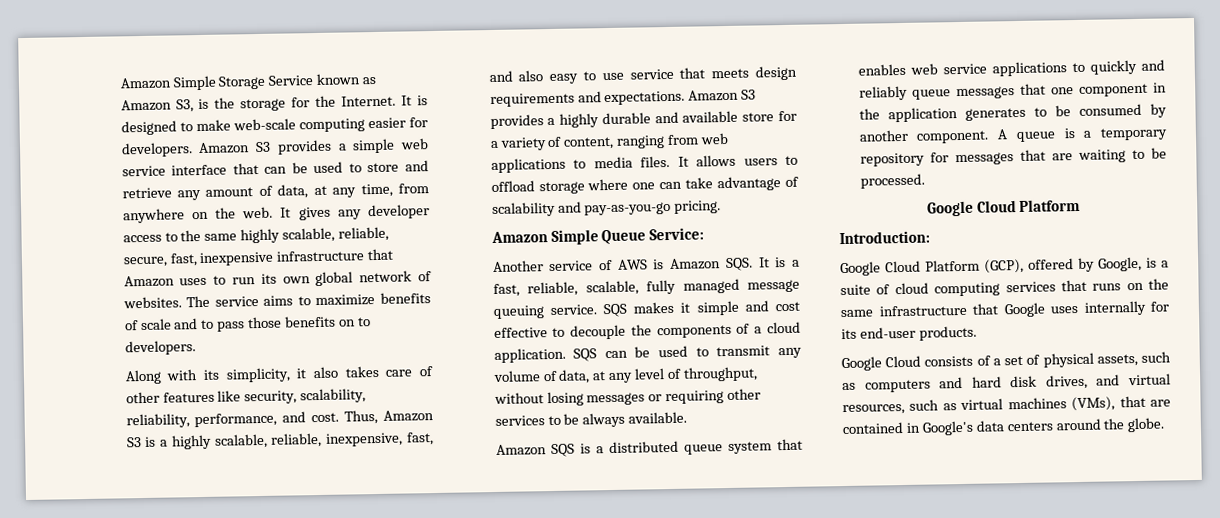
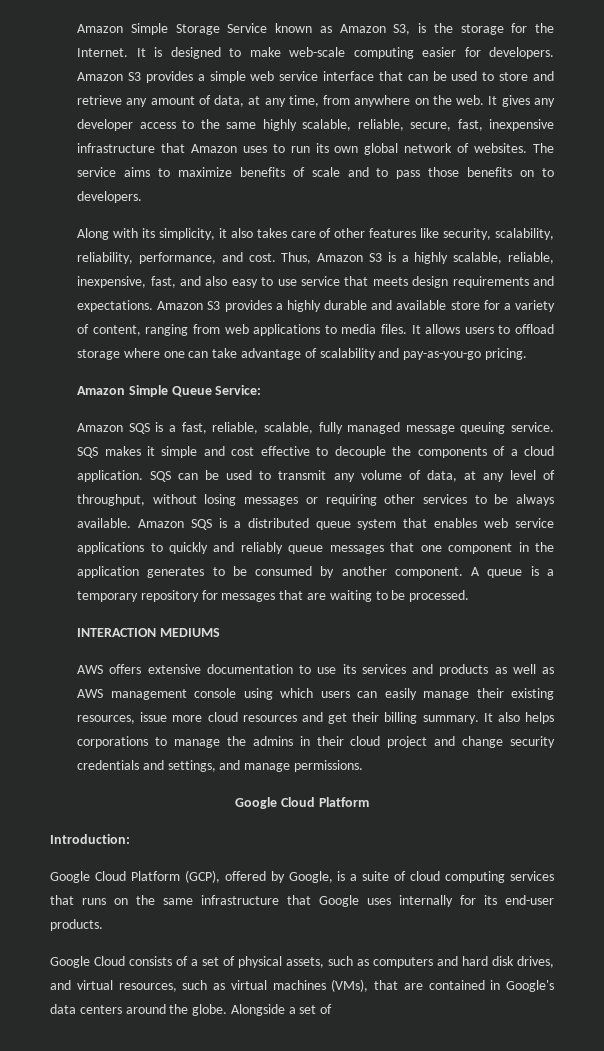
[492,257,770,273] Another service of AWS is Amazon SQS. It -> [77,423,150,434] Amazon SQS
(688, 417) // -> (132, 523) none
(925, 181) none -> [77,628,220,637] [77,664,554,676] [77,688,554,700] [77,712,554,724] [77,736,555,748] [77,760,364,772] // INTERACTION MEDIUMS // AWS offers extensive documentation to use its services and products as well as AWS management console using which users can easily manage their existing resources, issue more cloud resources and get their billing summary. It also helps corporations to manage the admins in their cloud project and change security credentials and settings, and manage permissions.
(1166, 425) none -> [230,1004,333,1016] Alongside a set of

